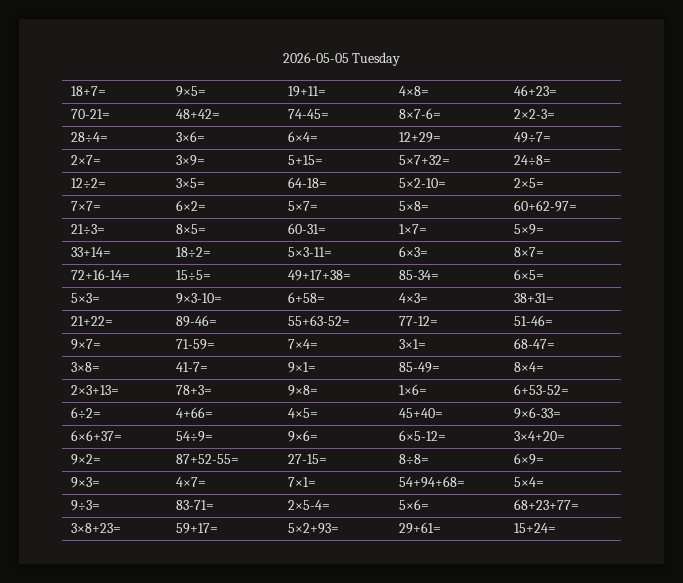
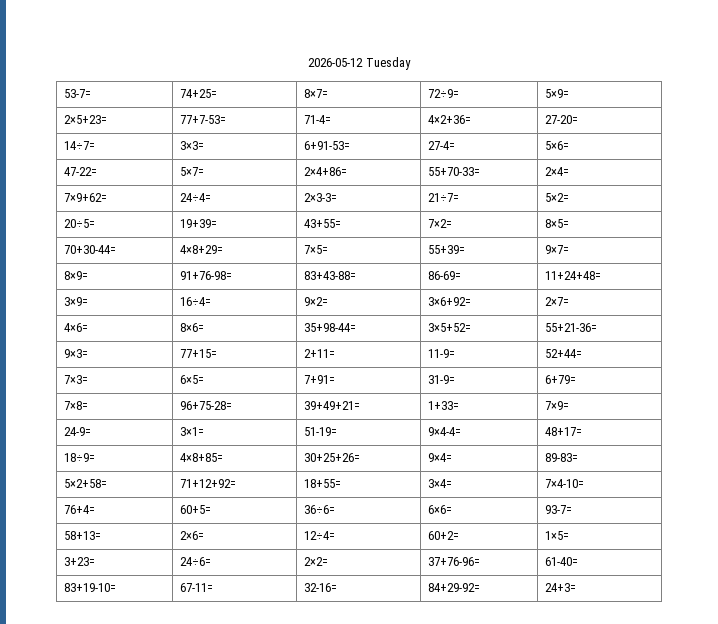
[282,52,349,63] 2026-05-05 -> [308,58,364,67] 2026-05-12
[71,86,107,96] [176,86,207,97] [288,86,327,97] [399,86,430,96] [514,85,558,96] [71,109,111,119] [176,109,221,119] [288,109,330,119] [399,108,442,119] [514,109,556,119] [71,132,109,142] [176,131,206,142] [288,131,319,142] [399,132,442,143] [514,132,552,143] [71,155,102,165] [176,155,206,166] [288,155,324,165] [399,155,451,165] [514,155,552,165] [71,178,107,188] [176,178,206,188] [288,177,328,188] [399,178,447,188] [514,178,545,188] [71,201,102,211] [176,200,207,211] [288,201,319,211] [399,201,430,211] [514,200,578,212] [71,224,106,234] [176,224,207,234] [288,223,327,234] [399,224,428,234] [514,224,545,235] [71,247,112,257] [176,247,212,257] [288,247,333,257] [399,246,429,257] [514,247,545,257] [71,269,131,280] [176,270,212,280] [288,270,352,281] [399,270,440,280] [514,269,545,280] [71,293,101,303] [176,293,223,304] [288,292,326,303] [399,293,429,303] [514,293,555,303] [71,316,114,326] [176,315,218,327] [288,315,351,326] [399,316,439,326] [514,315,554,326] [71,339,102,350] [176,339,216,350] [288,339,319,349] [399,339,427,349] [514,338,556,349] [71,362,101,372] [176,362,209,372] [288,362,317,373] [399,362,441,373] [514,362,545,372] [71,385,120,395] [176,385,213,395] [288,385,319,396] [399,384,428,395] [514,384,570,395] [71,407,102,418] [176,407,214,418] [288,408,319,418] [399,408,444,418] [514,407,562,419] [71,430,123,441] [176,431,214,442] [288,430,319,442] [399,430,447,441] [514,431,566,441] [71,454,102,465] [176,454,240,464] [288,454,328,464] [399,454,430,464] [514,453,545,465] [71,477,101,488] [176,477,207,487] [288,477,317,487] [399,476,466,488] [514,477,545,487] [71,500,101,511] [176,500,215,510] [288,500,331,510] [399,499,430,510] [514,499,580,510] [71,523,122,533] [176,523,219,534] [288,523,340,534] [399,522,442,534] [514,523,557,533] 18+7= | 9×5= | 19+11= | 4×8= | 46+23= // 70-21= | 48+42= | 74-45= | 8×7-6= | 2×2-3= // 28÷4= | 3×6= | 6×4= | 12+29= | 49÷7= // 2×7= | 3×9= | 5+15= | 5×7+32= | 24÷8= // 12÷2= | 3×5= | 64-18= | 5×2-10= | 2×5= // 7×7= | 6×2= | 5×7= | 5×8= | 60+62-97= // 21÷3= | 8×5= | 60-31= | 1×7= | 5×9= // 33+14= | 18÷2= | 5×3-11= | 6×3= | 8×7= // 72+16-14= | 15÷5= | 49+17+38= | 85-34= | 6×5= // 5×3= | 9×3-10= | 6+58= | 4×3= | 38+31= // 21+22= | 89-46= | 55+63-52= | 77-12= | 51-46= // 9×7= | 71-59= | 7×4= | 3×1= | 68-47= // 3×8= | 41-7= | 9×1= | 85-49= | 8×4= // 2×3+13= | 78+3= | 9×8= | 1×6= | 6+53-52= // 6÷2= | 4+66= | 4×5= | 45+40= | 9×6-33= // 6×6+37= | 54÷9= | 9×6= | 6×5-12= | 3×4+20= // 9×2= | 87+52-55= | 27-15= | 8÷8= | 6×9= // 9×3= | 4×7= | 7×1= | 54+94+68= | 5×4= // 9÷3= | 83-71= | 2×5-4= | 5×6= | 68+23+77= // 3×8+23= | 59+17= | 5×2+93= | 29+61= | 15+24= -> [63,89,91,98] [179,89,217,98] [303,89,328,98] [427,89,459,98] [544,89,569,98] [63,115,107,124] [179,115,226,124] [303,115,331,124] [427,115,471,124] [544,115,578,124] [63,141,95,150] [179,141,204,150] [303,141,350,150] [427,141,455,150] [544,141,569,150] [63,167,97,176] [179,167,204,176] [303,167,347,176] [427,167,480,176] [544,167,569,176] [63,193,107,202] [179,193,211,202] [303,193,337,202] [427,193,459,202] [544,193,569,202] [63,219,95,228] [179,219,217,228] [303,219,341,228] [427,219,452,228] [544,219,569,228] [63,245,116,254] [179,245,223,254] [303,245,328,254] [427,245,465,254] [544,245,569,254] [63,271,88,280] [179,271,232,280] [303,271,356,280] [427,271,461,280] [544,271,601,280] [63,297,88,306] [179,297,211,306] [303,297,328,306] [427,297,471,306] [544,297,569,306] [63,323,88,332] [179,323,204,332] [303,323,356,332] [427,323,471,332] [544,323,597,332] [63,349,88,358] [179,349,217,358] [303,349,335,358] [427,349,455,358] [544,349,582,358] [63,375,88,384] [179,375,204,384] [303,375,335,384] [427,375,455,384] [544,375,576,384] [63,401,88,410] [179,401,232,410] [303,401,360,410] [427,401,459,410] [544,401,569,410] [63,427,91,436] [179,427,204,436] [303,427,337,436] [427,427,461,436] [544,427,582,436] [63,453,95,462] [179,453,223,462] [303,453,360,462] [427,453,452,462] [544,453,578,462] [63,479,107,488] [179,479,236,488] [303,479,341,488] [427,479,452,488] [544,479,584,488] [63,505,95,514] [179,505,211,514] [303,505,335,514] [427,505,452,514] [544,505,572,514] [63,531,101,540] [179,531,204,540] [303,531,335,540] [427,531,459,540] [544,531,569,540] [63,557,95,566] [179,557,211,566] [303,557,328,566] [427,557,480,566] [544,557,578,566] [63,583,116,592] [179,583,213,592] [303,583,337,592] [427,583,480,592] [544,583,576,592] 53-7= | 74+25= | 8×7= | 72÷9= | 5×9= // 2×5+23= | 77+7-53= | 71-4= | 4×2+36= | 27-20= // 14÷7= | 3×3= | 6+91-53= | 27-4= | 5×6= // 47-22= | 5×7= | 2×4+86= | 55+70-33= | 2×4= // 7×9+62= | 24÷4= | 2×3-3= | 21÷7= | 5×2= // 20÷5= | 19+39= | 43+55= | 7×2= | 8×5= // 70+30-44= | 4×8+29= | 7×5= | 55+39= | 9×7= // 8×9= | 91+76-98= | 83+43-88= | 86-69= | 11+24+48= // 3×9= | 16÷4= | 9×2= | 3×6+92= | 2×7= // 4×6= | 8×6= | 35+98-44= | 3×5+52= | 55+21-36= // 9×3= | 77+15= | 2+11= | 11-9= | 52+44= // 7×3= | 6×5= | 7+91= | 31-9= | 6+79= // 7×8= | 96+75-28= | 39+49+21= | 1+33= | 7×9= // 24-9= | 3×1= | 51-19= | 9×4-4= | 48+17= // 18÷9= | 4×8+85= | 30+25+26= | 9×4= | 89-83= // 5×2+58= | 71+12+92= | 18+55= | 3×4= | 7×4-10= // 76+4= | 60+5= | 36÷6= | 6×6= | 93-7= // 58+13= | 2×6= | 12÷4= | 60+2= | 1×5= // 3+23= | 24÷6= | 2×2= | 37+76-96= | 61-40= // 83+19-10= | 67-11= | 32-16= | 84+29-92= | 24+3=

